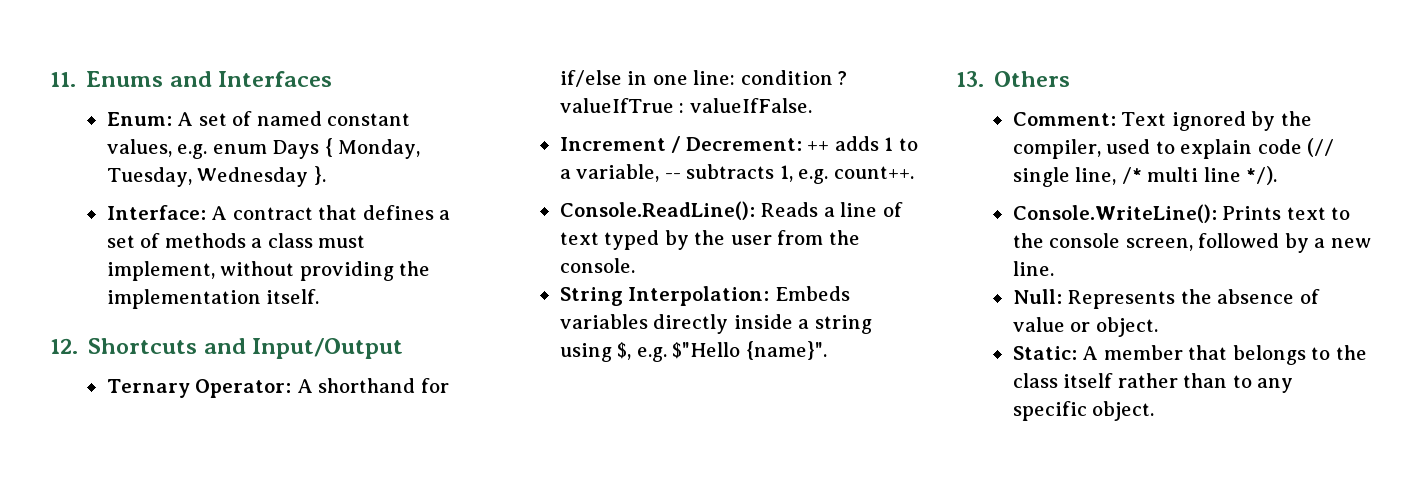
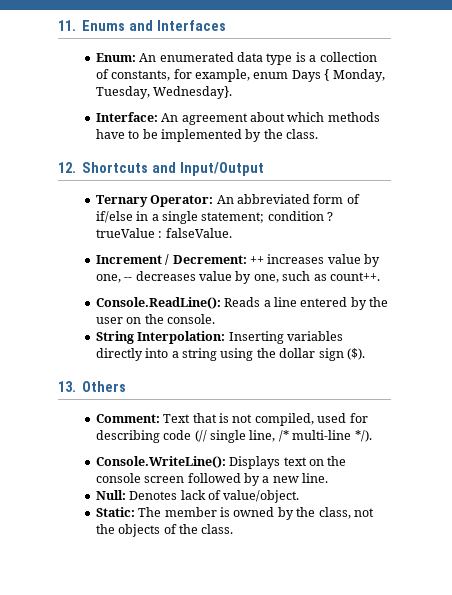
[177,111,411,126] [106,139,208,159] A set of named constant values, e.g. -> [139,52,377,65] [95,69,251,82] An enumerated data type is a collection of constants, for example,
[197,166,326,187] Wednesday }. -> [153,86,233,99] Wednesday}.
[211,205,451,220] [106,233,366,248] [106,261,431,281] [106,289,320,309] A contract that defines a set of methods a class must implement, without providing the implementation itself. -> [161,112,380,125] [95,129,319,142] An agreement about which methods have to be implemented by the class.
[296,378,449,393] [559,70,848,87] [559,98,812,113] [559,136,918,153] [559,164,829,184] A shorthand for if/else in one line: condition ? valueIfTrue : valueIfFalse. // Increment / Decrement: ++ adds 1 to a variable, -- subtracts 1, e.g. -> [216,194,360,204] [95,211,334,224] [95,228,232,238] [95,254,381,267] [95,271,327,284] An abbreviated form of if/else in a single statement; condition ? trueValue : falseValue. // Increment / Decrement: ++ increases value by one, -- decreases value by one, such as
[882,202,903,217] [559,230,660,250] of text typed -> [300,297,348,307] entered
[777,230,824,245] from -> [126,317,142,324] on
[774,286,850,301] Embeds -> [228,331,284,344] Inserting
[733,314,793,329] inside -> [145,348,169,358] into
[617,341,827,362] $, e.g. $"Hello {name}". -> [256,348,365,361] the dollar sign ($).
[1171,111,1312,131] [1012,139,1253,159] ignored by the compiler, used to explain -> [192,413,368,426] [95,430,160,443] that is not compiled, used for describing
[1147,167,1241,182] multi line -> [292,430,352,440] multi-line
[1222,206,1351,220] Prints text to -> [229,456,325,469] Displays text on
[1125,238,1193,251] screen, -> [144,476,185,483] screen
[1067,289,1320,309] [1012,317,1158,337] [1012,345,1367,365] [1012,373,1294,393] [1012,401,1155,421] Represents the absence of value or object. // Static: A member that belongs to the class itself rather than to any specific object. -> [129,490,300,503] [95,507,374,520] [95,524,234,537] Denotes lack of value/object. // Static: The member is owned by the class, not the objects of the class.

